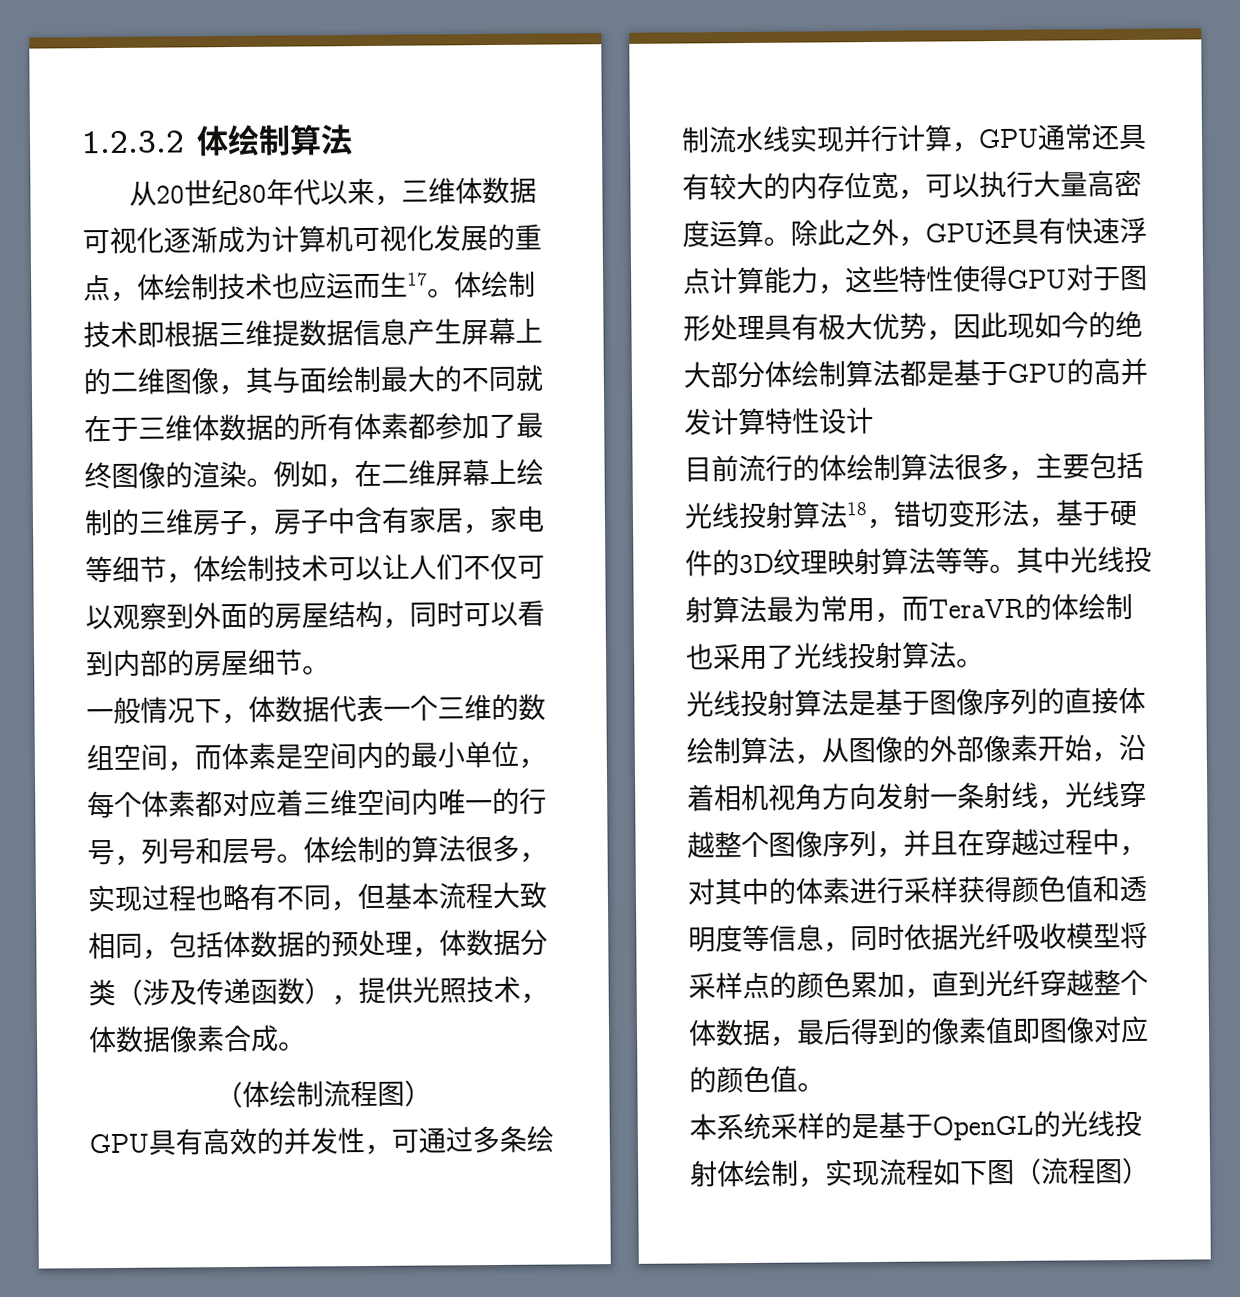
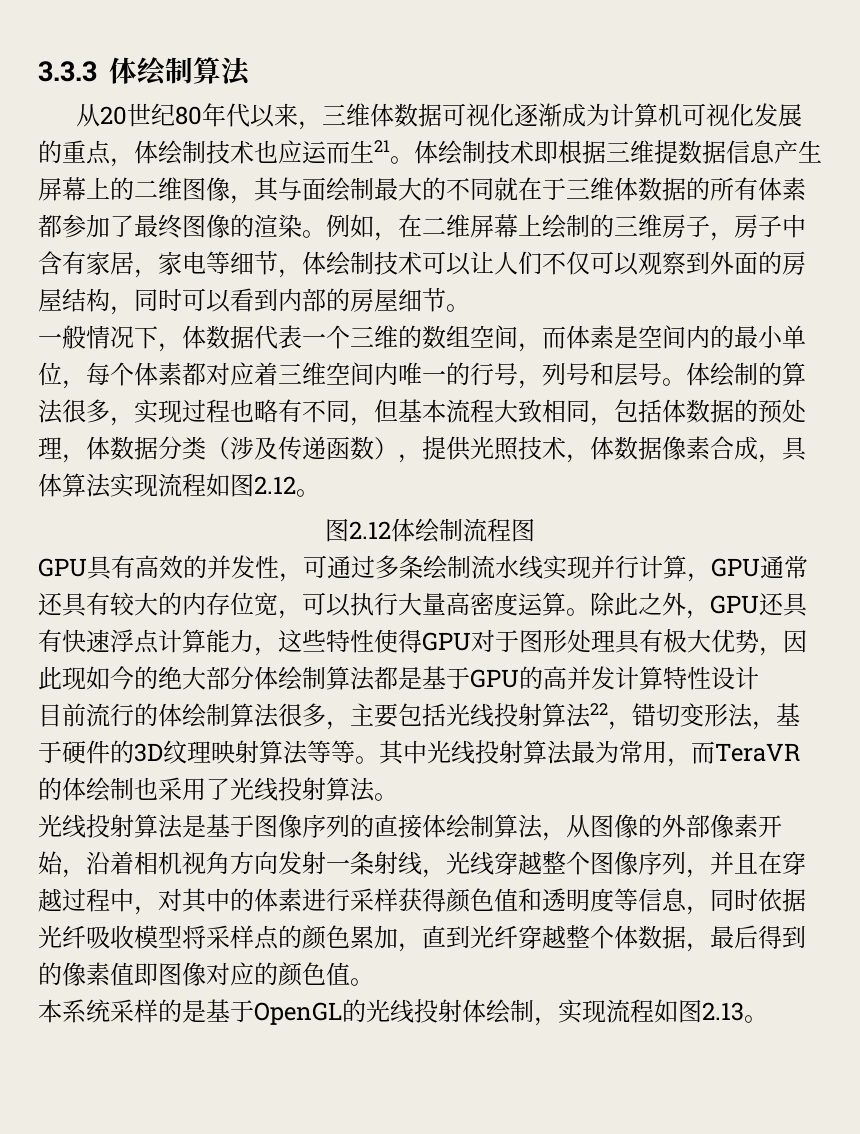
[81,130,185,154] 1.2.3.2 -> [38,61,97,82] 3.3.3
[407,272,428,286] 17 -> [374,140,390,152] 21
[278,1041,306,1051] [215,1081,243,1109] 。 // （ -> [758,437,807,463] [38,473,320,498] [325,518,391,542] ，具体算法实现流程如图2.12。 // 图2.12
[404,1080,432,1107] ） -> (535, 530) none
[846,502,867,516] 18 -> [590,703,608,715] 22
[960,1157,1150,1186] 下图（流程图） -> [678,999,768,1023] 图2.13。

